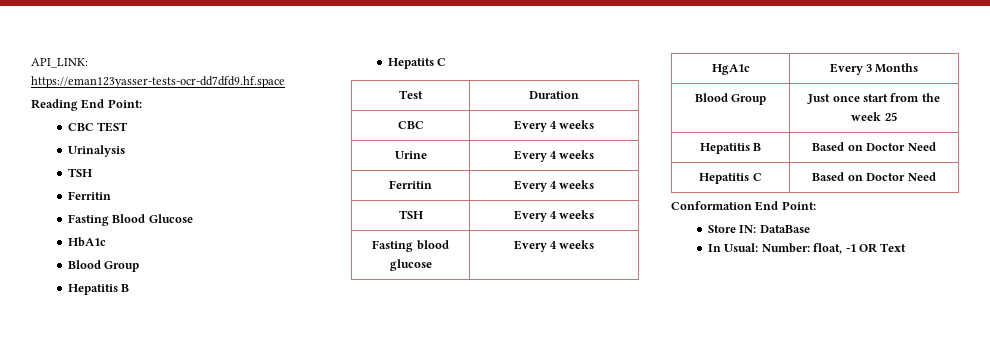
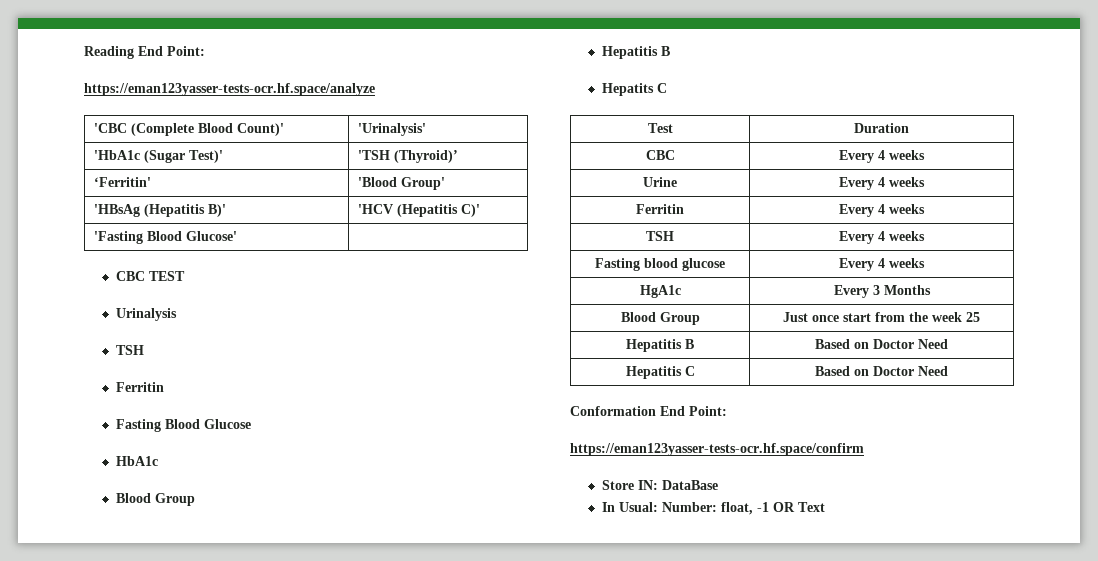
[31,58,88,68] [31,76,285,88] API_LINK: https://eman123yasser-tests-ocr-dd7dfd9.hf.space // -> (84, 52) none
(142, 103) none -> [84,83,375,96] [94,123,285,136] [358,123,427,136] [94,150,224,163] [358,150,459,163] [94,177,152,187] [358,177,446,190] [94,204,227,217] [358,204,481,217] [94,231,238,244] // https://eman123yasser-tests-ocr.hf.space/analyze // 'CBC (Complete Blood Count)' | 'Urinalysis' // 'HbA1c (Sugar Test)' | 'TSH (Thyroid)’ // ‘Ferritin' | 'Blood Group' // 'HBsAg (Hepatitis B)' | 'HCV (Hepatitis C)' // 'Fasting Blood Glucose' |
(816, 205) none -> [570,443,864,456] // https://eman123yasser-tests-ocr.hf.space/confirm

